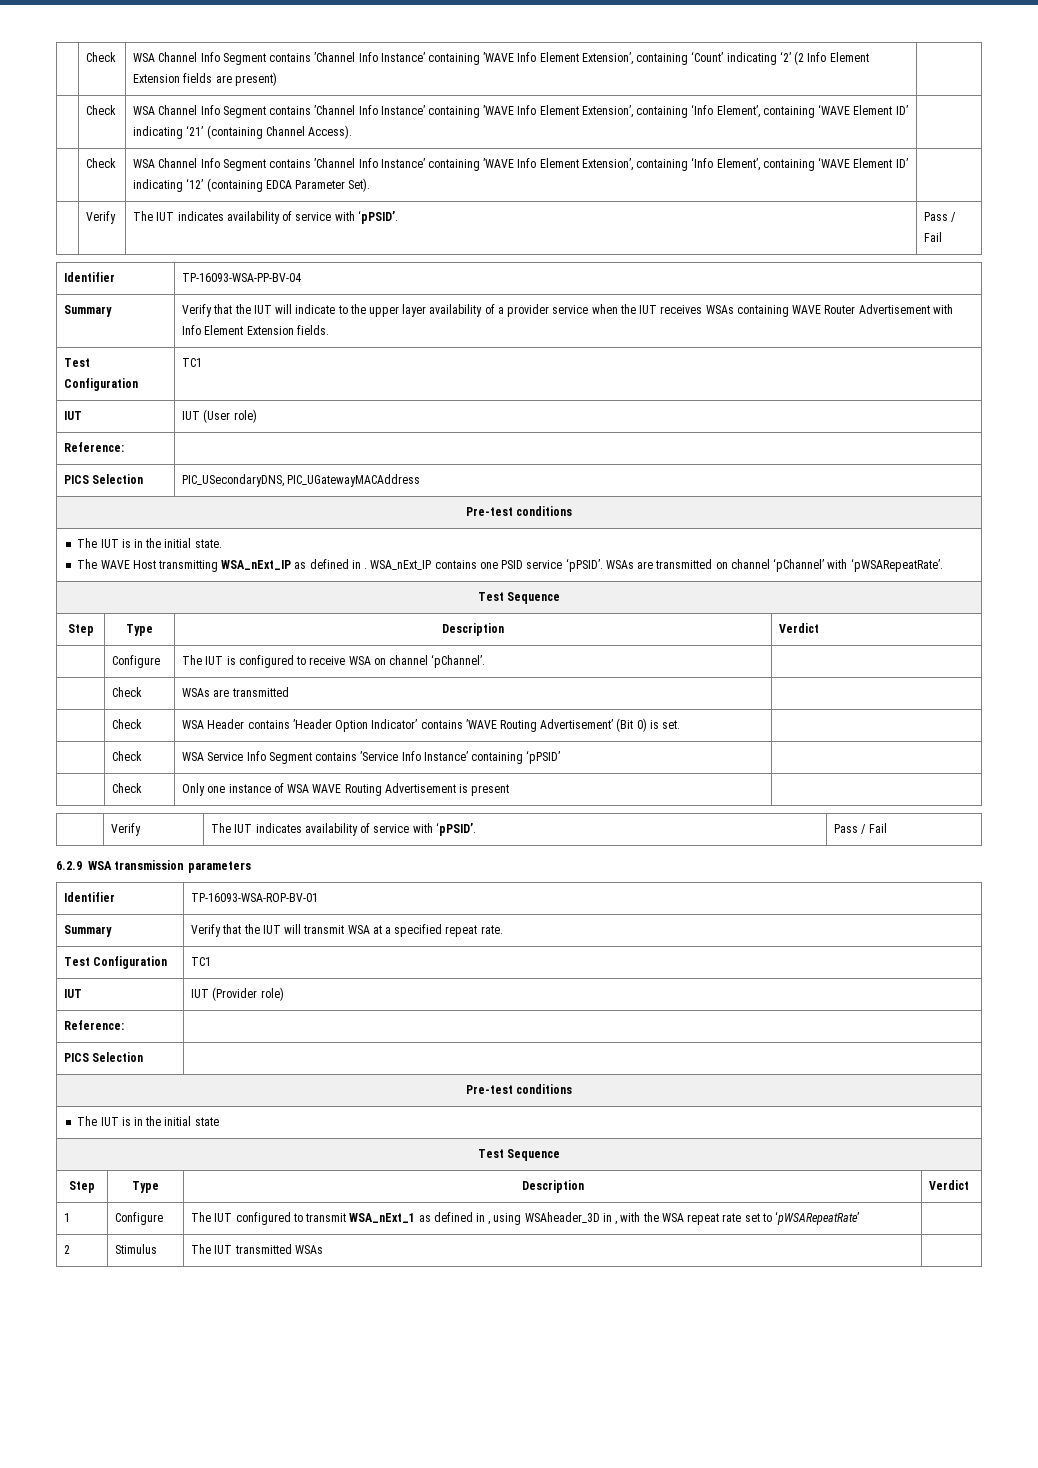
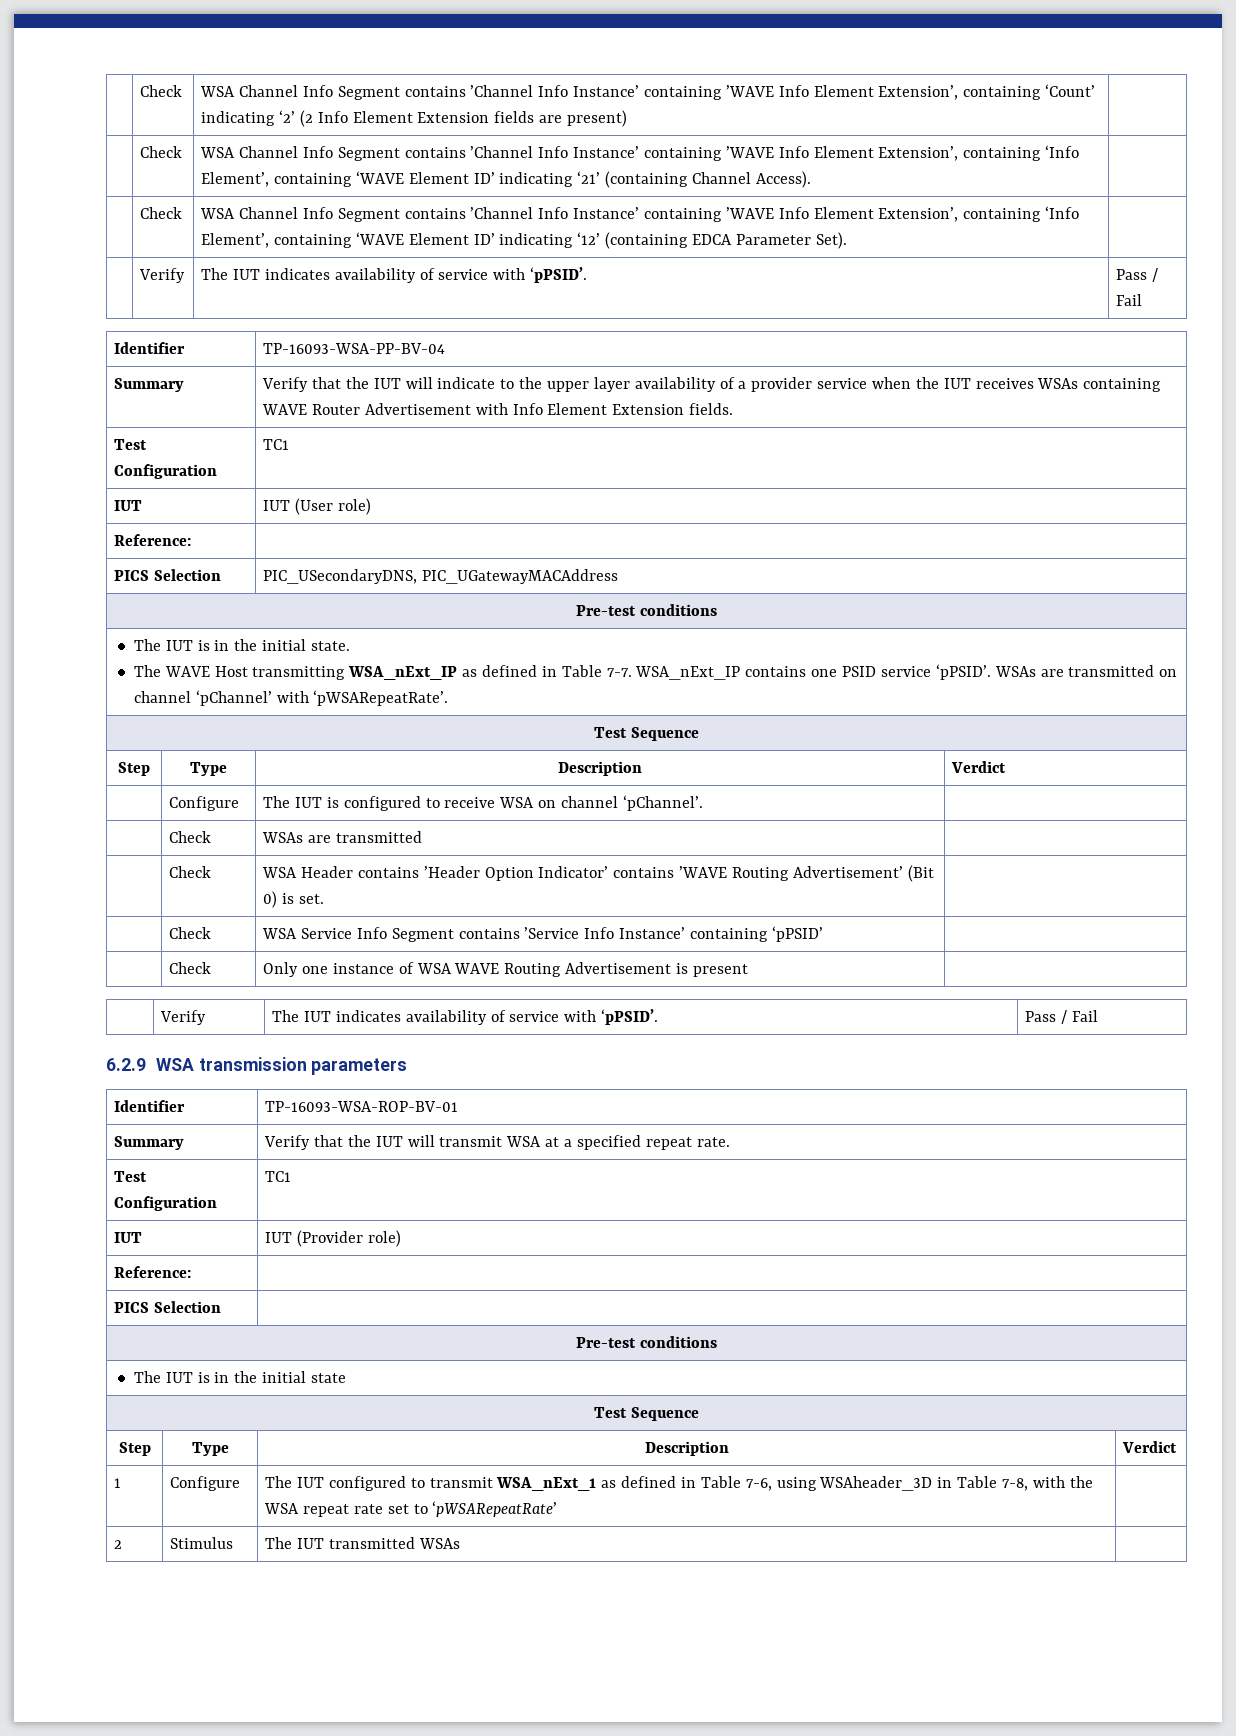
[364,568,368,569] . -> [561,665,632,677] Table 7-7.
[488,1221,491,1225] , -> [700,1476,772,1491] Table 7-6,
[615,1221,618,1225] , -> [957,1476,1028,1491] Table 7-8,

